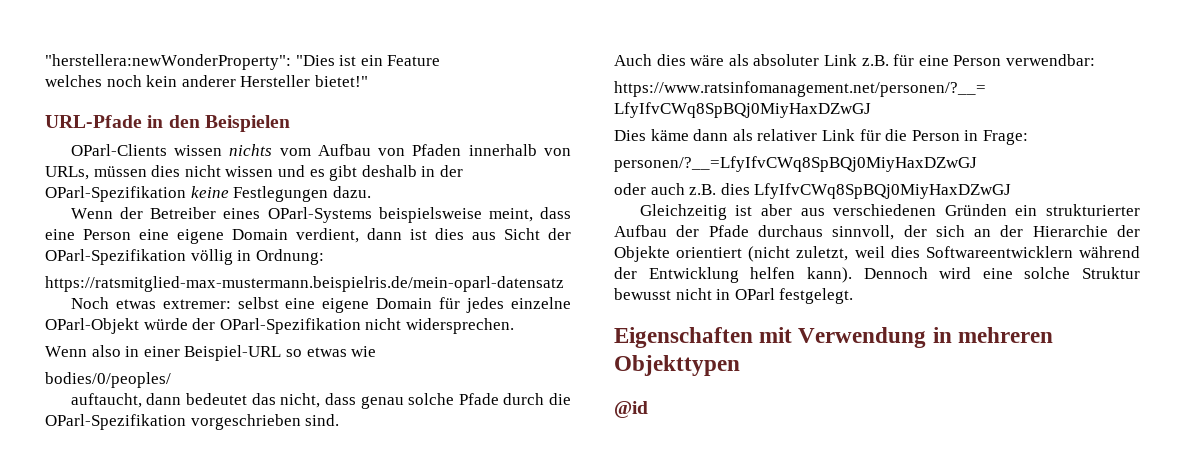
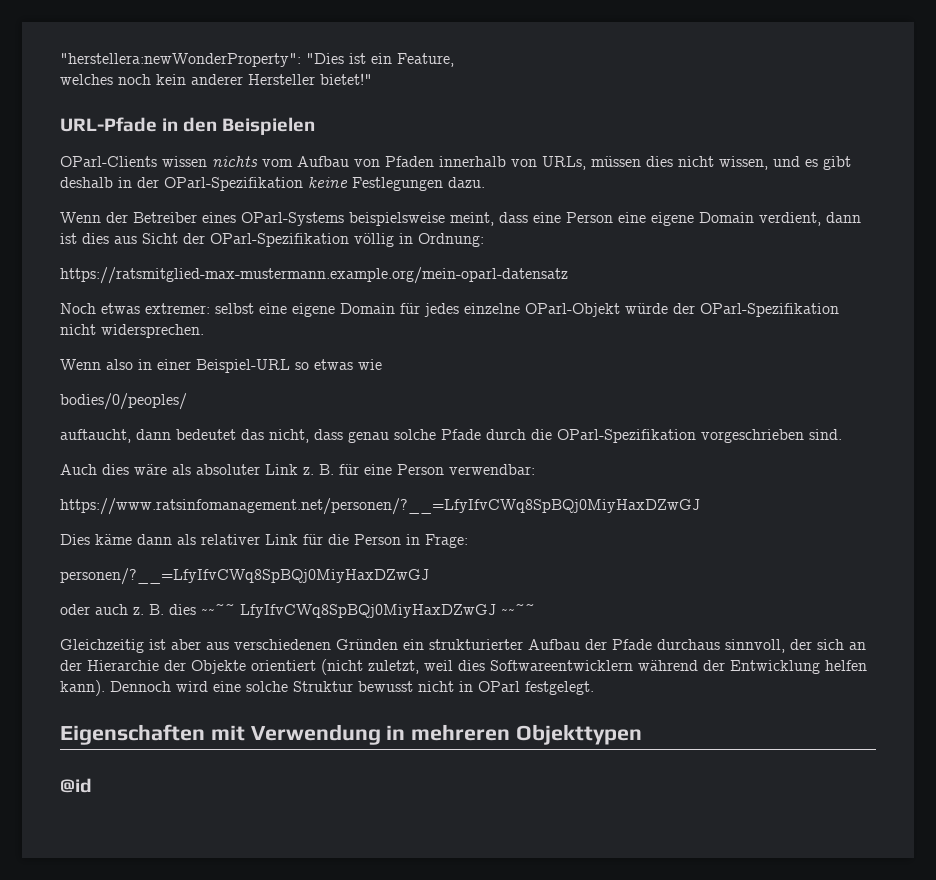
[387,55,441,66] Feature -> [397,53,454,67] Feature,
[225,166,274,177] wissen -> [719,156,768,170] wissen,
[45,276,564,292] https://ratsmitglied-max-mustermann.beispielris.de/mein-oparl-datensatz -> [60,267,568,284] https://ratsmitglied-max-mustermann.example.org/mein-oparl-datensatz
[861,55,889,66] z.B. -> [303,464,334,475] z. B.
[689,183,750,195] z.B. dies -> [133,603,235,617] z. B. dies ~~~~
(1012, 191) none -> [501,603,535,617] ~~~~

